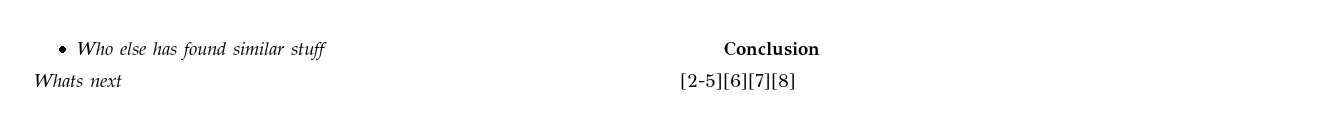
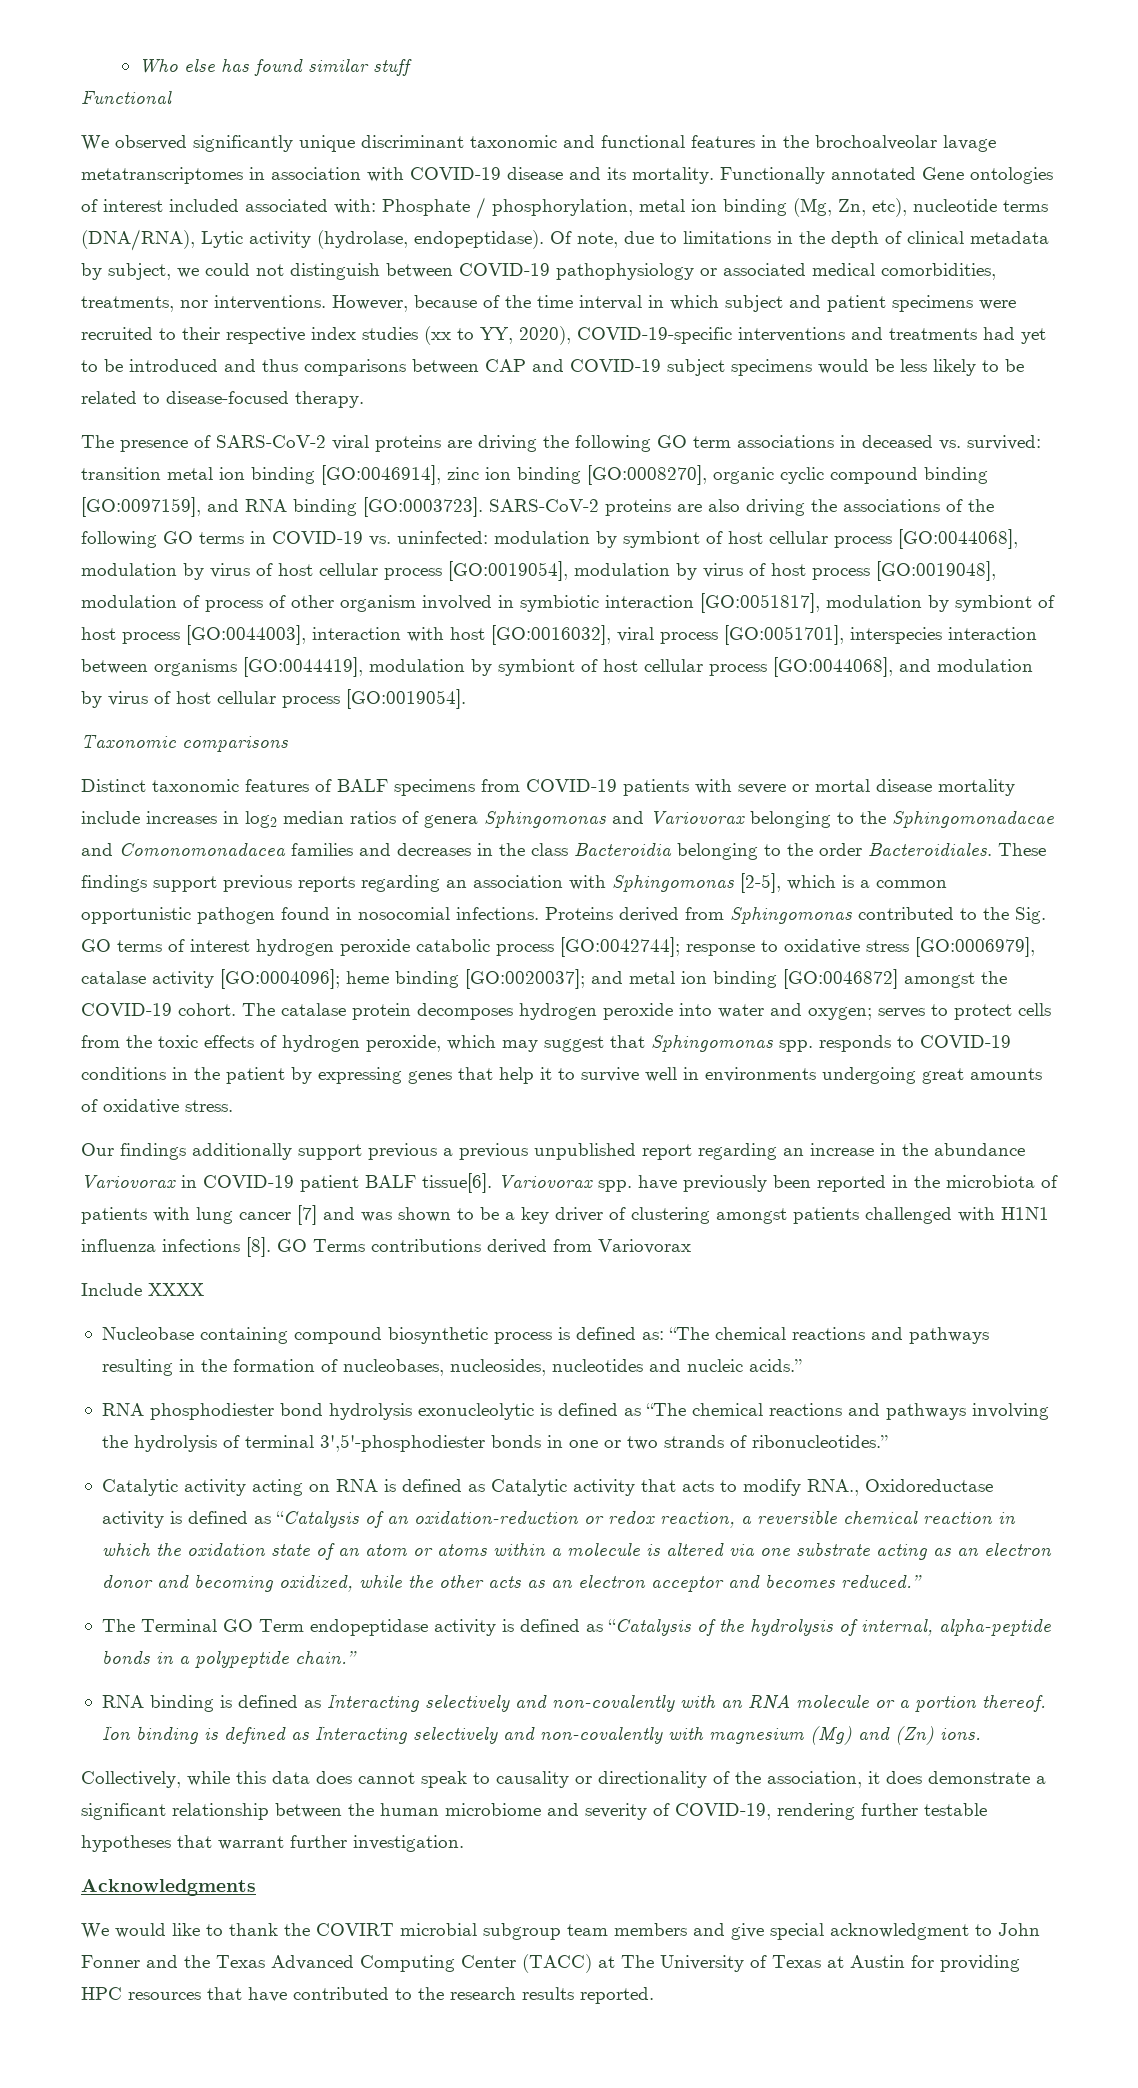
[33,74,122,87] [723,41,820,56] [680,73,796,90] Whats next // Conclusion // [2-5][6][7][8] -> [81,90,172,104] [81,135,996,152] [81,167,1053,184] [81,197,1048,219] [81,229,1049,251] [81,263,996,280] [81,295,1016,312] [81,326,1046,345] [81,359,1024,376] [81,391,364,408] [81,435,1041,452] [81,465,988,485] [81,497,994,517] [81,529,1018,549] [81,561,996,581] [81,593,1055,613] [81,625,1037,645] [81,657,1033,677] [81,689,466,709] [81,734,288,752] [81,779,1015,796] [81,811,1054,828] [81,843,1046,860] [81,873,947,893] [81,907,1046,924] [81,937,1035,957] [81,969,1007,989] [81,1003,1051,1020] [81,1035,1011,1052] [81,1067,1042,1084] [81,1099,233,1114] [81,1143,1025,1160] [81,1173,1058,1193] [81,1205,1049,1225] [81,1237,691,1257] [81,1283,204,1296] [101,1327,989,1344] [101,1359,802,1376] [101,1403,1049,1420] [101,1434,888,1452] [101,1479,993,1496] [101,1510,1016,1528] [101,1542,1052,1560] [101,1574,922,1592] [101,1619,1051,1636] [101,1650,357,1668] [101,1694,1046,1712] [101,1726,981,1745] [81,1771,1046,1788] [81,1803,987,1820] [81,1835,464,1852] [81,1879,256,1896] [81,1923,1040,1940] [81,1954,1020,1973] [81,1987,654,2004] Functional // We observed significantly unique discriminant taxonomic and functional features in the brochoalveolar lavage metatranscriptomes in association with COVID-19 disease and its mortality. Functionally annotated Gene ontologies of interest included associated with: Phosphate / phosphorylation, metal ion binding (Mg, Zn, etc), nucleotide terms (DNA/RNA), Lytic activity (hydrolase, endopeptidase). Of note, due to limitations in the depth of clinical metadata by subject, we could not distinguish between COVID-19 pathophysiology or associated medical comorbidities, treatments, nor interventions. However, because of the time interval in which subject and patient specimens were recruited to their respective index studies (xx to YY, 2020), COVID-19-specific interventions and treatments had yet to be introduced and thus comparisons between CAP and COVID-19 subject specimens would be less likely to be related to disease-focused therapy. // The presence of SARS-CoV-2 viral proteins are driving the following GO term associations in deceased vs. survived: transition metal ion binding [GO:0046914], zinc ion binding [GO:0008270], organic cyclic compound binding [GO:0097159], and RNA binding [GO:0003723]. SARS-CoV-2 proteins are also driving the associations of the following GO terms in COVID-19 vs. uninfected: modulation by symbiont of host cellular process [GO:0044068], modulation by virus of host cellular process [GO:0019054], modulation by virus of host process [GO:0019048], modulation of process of other organism involved in symbiotic interaction [GO:0051817], modulation by symbiont of host process [GO:0044003], interaction with host [GO:0016032], viral process [GO:0051701], interspecies interaction between organisms [GO:0044419], modulation by symbiont of host cellular process [GO:0044068], and modulation by virus of host cellular process [GO:0019054]. // Taxonomic comparisons // Distinct taxonomic features of BALF specimens from COVID-19 patients with severe or mortal disease mortality include increases in log2 median ratios of genera Sphingomonas and Variovorax belonging to the Sphingomonadacae and Comonomonadacea families and decreases in the class Bacteroidia belonging to the order Bacteroidiales. These findings support previous reports regarding an association with Sphingomonas [2-5], which is a common opportunistic pathogen found in nosocomial infections. Proteins derived from Sphingomonas contributed to the Sig. GO terms of interest hydrogen peroxide catabolic process [GO:0042744]; response to oxidative stress [GO:0006979], catalase activity [GO:0004096]; heme binding [GO:0020037]; and metal ion binding [GO:0046872] amongst the COVID-19 cohort. The catalase protein decomposes hydrogen peroxide into water and oxygen; serves to protect cells from the toxic effects of hydrogen peroxide, which may suggest that Sphingomonas spp. responds to COVID-19 conditions in the patient by expressing genes that help it to survive well in environments undergoing great amounts of oxidative stress. // Our findings additionally support previous a previous unpublished report regarding an increase in the abundance Variovorax in COVID-19 patient BALF tissue[6]. Variovorax spp. have previously been reported in the microbiota of patients with lung cancer [7] and was shown to be a key driver of clustering amongst patients challenged with H1N1 influenza infections [8]. GO Terms contributions derived from Variovorax // Include XXXX // Nucleobase containing compound biosynthetic process is defined as: “The chemical reactions and pathways resulting in the formation of nucleobases, nucleosides, nucleotides and nucleic acids.” // RNA phosphodiester bond hydrolysis exonucleolytic is defined as “The chemical reactions and pathways involving the hydrolysis of terminal 3',5'-phosphodiester bonds in one or two strands of ribonucleotides.” // Catalytic activity acting on RNA is defined as Catalytic activity that acts to modify RNA., Oxidoreductase activity is defined as “Catalysis of an oxidation-reduction or redox reaction, a reversible chemical reaction in which the oxidation state of an atom or atoms within a molecule is altered via one substrate acting as an electron donor and becoming oxidized, while the other acts as an electron acceptor and becomes reduced.” // The Terminal GO Term endopeptidase activity is defined as “Catalysis of the hydrolysis of internal, alpha-peptide bonds in a polypeptide chain.” // RNA binding is defined as Interacting selectively and non-covalently with an RNA molecule or a portion thereof. Ion binding is defined as Interacting selectively and non-covalently with magnesium (Mg) and (Zn) ions. // Collectively, while this data does cannot speak to causality or directionality of the association, it does demonstrate a significant relationship between the human microbiome and severity of COVID-19, rendering further testable hypotheses that warrant further investigation. // Acknowledgments // We would like to thank the COVIRT microbial subgroup team members and give special acknowledgment to John Fonner and the Texas Advanced Computing Center (TACC) at The University of Texas at Austin for providing HPC resources that have contributed to the research results reported.

